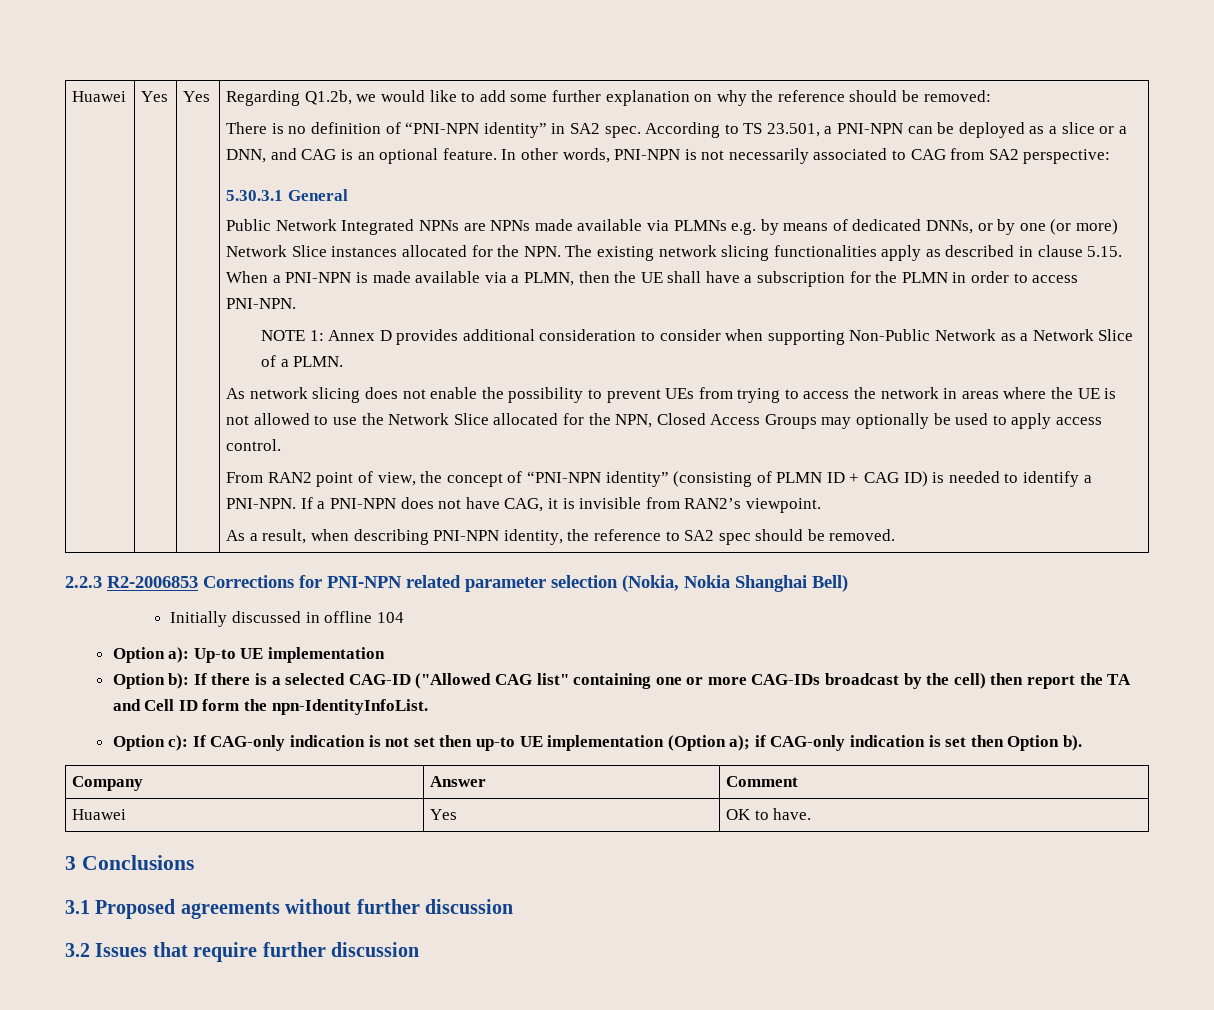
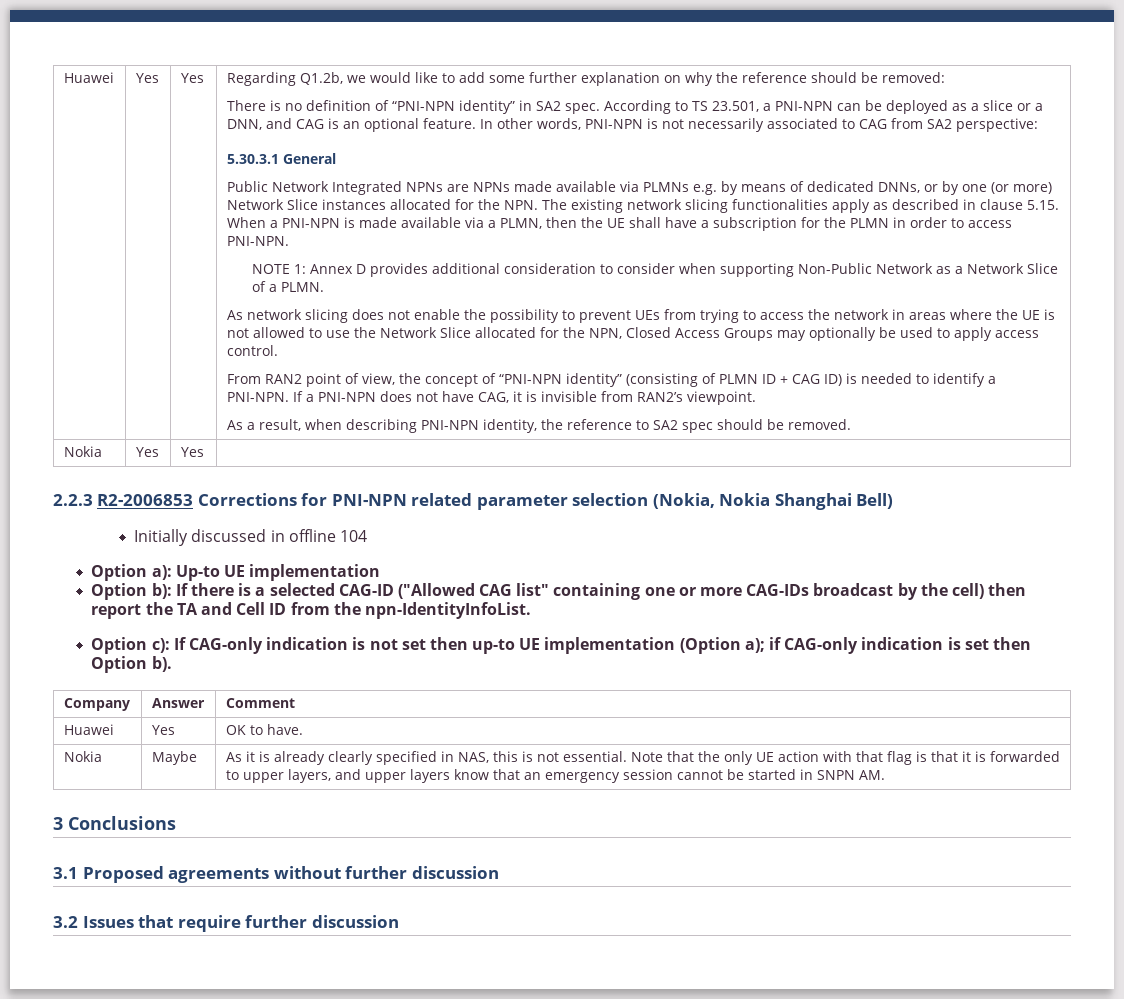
(896, 535) none -> [63,446,102,457] [135,447,159,457] [180,447,204,457] // Nokia | Yes | Yes |
[202,699,240,711] form -> [290,602,330,615] from
(812, 814) none -> [63,751,102,762] [151,751,197,765] [225,751,1060,765] [225,769,885,783] // Nokia | Maybe | As it is already clearly specified in NAS, this is not essential. Note that the only UE action with that flag is that it is forwarded to upper layers, and upper layers know that an emergency session cannot be started in SNPN AM.

